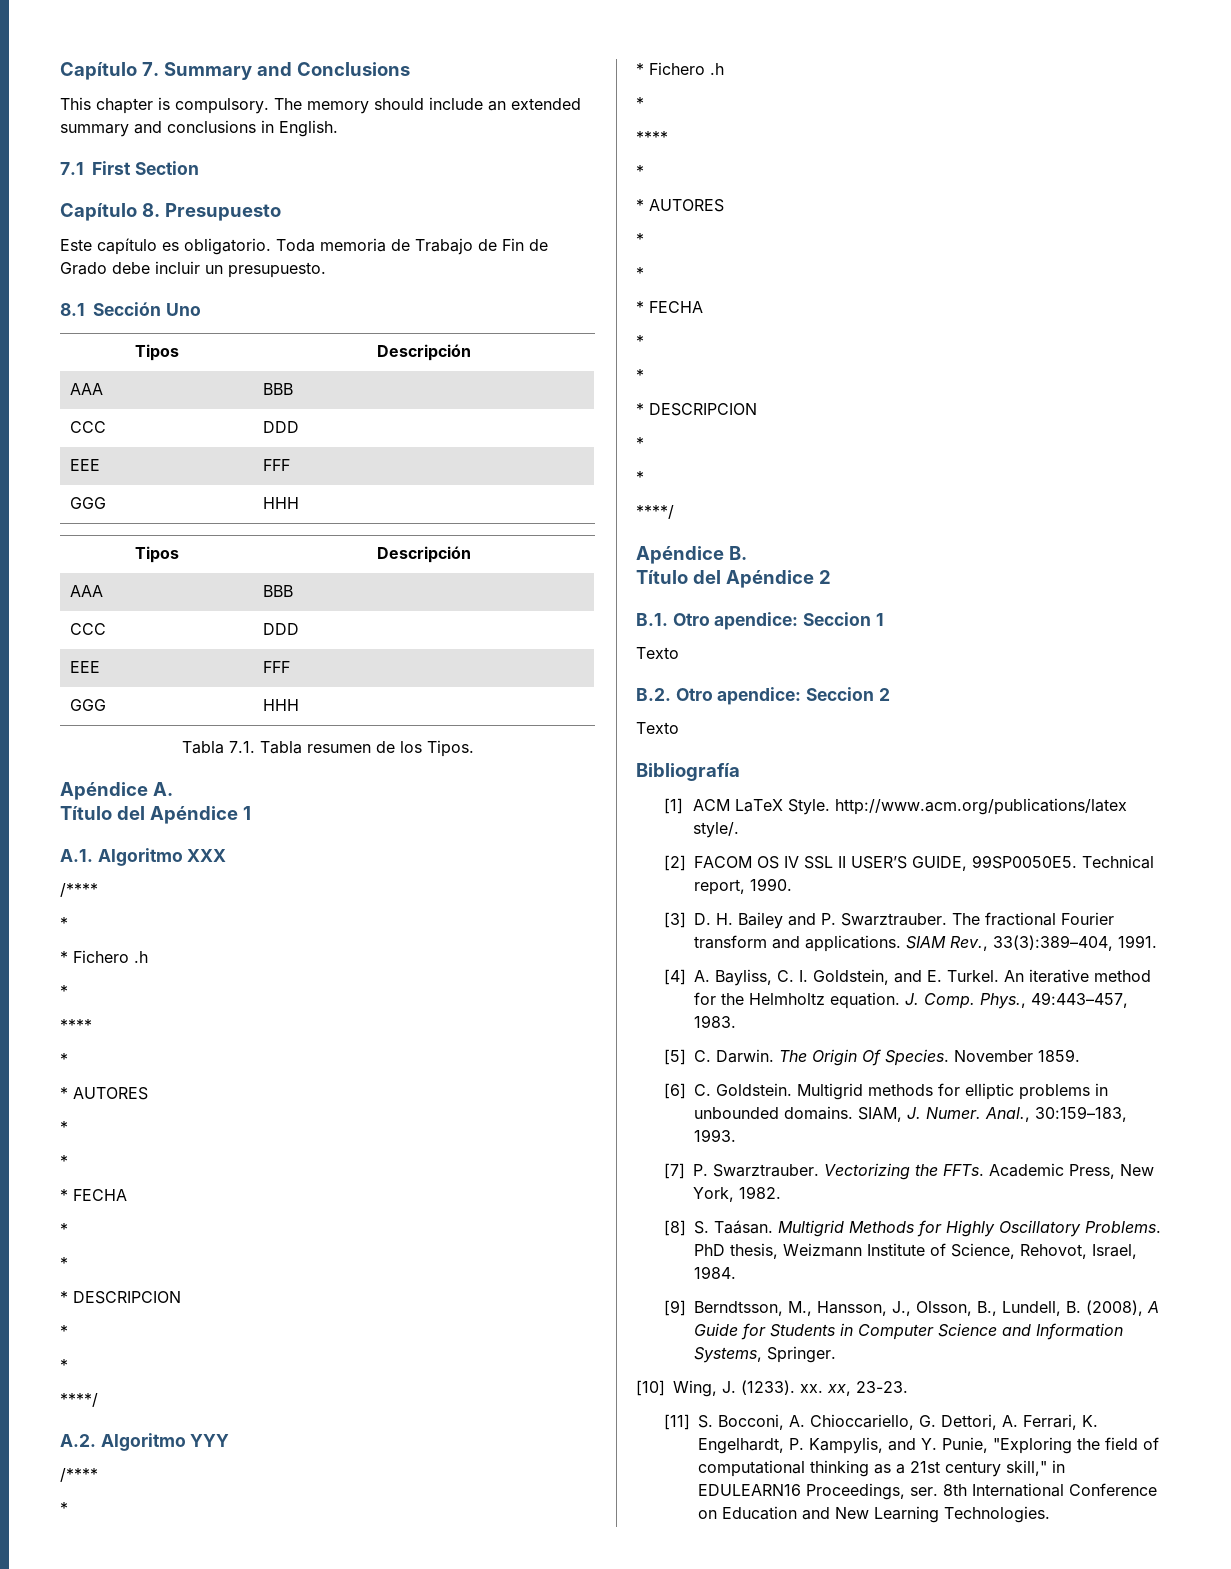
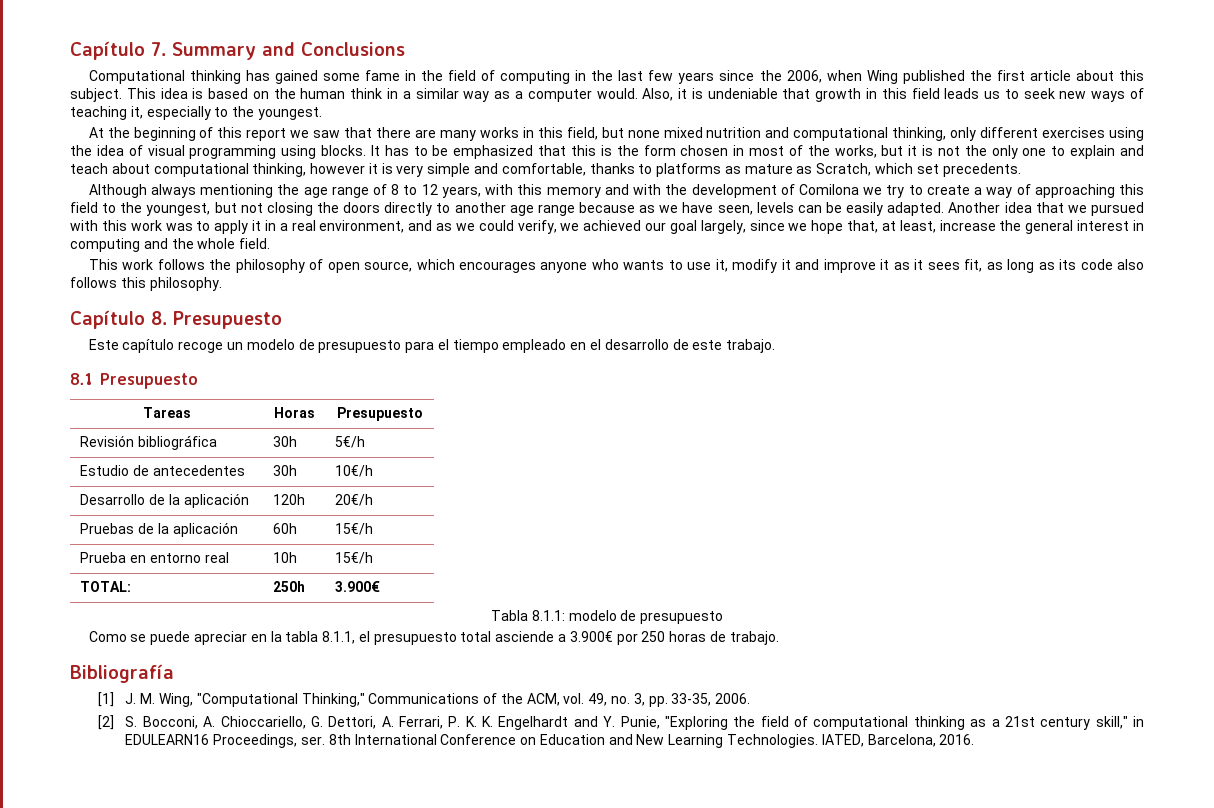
[60,97,581,114] [60,120,338,137] [60,161,199,175] This chapter is compulsory. The memory should include an extended summary and conclusions in English. // 7.1 First Section -> [88,70,1145,84] [70,88,1144,102] [70,106,322,120] [88,127,1145,141] [70,145,1144,159] [70,163,1021,177] [88,184,1144,198] [70,202,1144,216] [70,220,1145,234] [70,238,271,252] [88,259,1144,273] [70,277,222,291] Computational thinking has gained some fame in the field of computing in the last few years since the 2006, when Wing published the first article about this subject. This idea is based on the human think in a similar way as a computer would. Also, it is undeniable that growth in this field leads us to seek new ways of teaching it, especially to the youngest. // At the beginning of this report we saw that there are many works in this field, but none mixed nutrition and computational thinking, only different exercises using the idea of visual programming using blocks. It has to be emphasized that this is the form chosen in most of the works, but it is not the only one to explain and teach about computational thinking, however it is very simple and comfortable, thanks to platforms as mature as Scratch, which set precedents. // Although always mentioning the age range of 8 to 12 years, with this memory and with the development of Comilona we try to create a way of approaching this field to the youngest, but not closing the doors directly to another age range because as we have seen, levels can be easily adapted. Another idea that we pursued with this work was to apply it in a real environment, and as we could verify, we achieved our goal largely, since we hope that, at least, increase the general interest in computing and the whole field. // This work follows the philosophy of open source, which encourages anyone who wants to use it, modify it and improve it as it sees fit, as long as its code also follows this philosophy.
[162,238,548,255] [60,261,326,278] [60,302,201,316] [135,344,179,361] [377,344,471,361] [70,383,104,395] [263,383,294,395] [70,421,107,433] [263,421,300,433] [70,459,101,471] [263,459,291,471] [70,497,107,509] [263,497,300,509] [135,546,179,563] [377,546,471,563] [70,585,104,597] [263,585,294,597] [70,623,107,635] [263,623,300,635] [70,661,101,673] [263,661,291,673] [70,699,107,711] [263,699,300,711] [181,740,474,757] [60,782,173,800] [60,806,251,824] [60,848,227,866] [60,883,98,897] [60,917,68,929] [60,950,148,963] [60,985,68,997] [60,1019,92,1031] [60,1053,68,1065] [60,1087,148,1100] [60,1121,68,1133] [60,1155,68,1167] [60,1189,127,1201] [60,1223,68,1235] [60,1257,68,1269] [60,1291,181,1304] [60,1325,68,1337] [60,1359,68,1371] [60,1393,98,1407] [60,1433,230,1451] [60,1468,98,1482] [60,1502,68,1514] [636,62,724,75] [636,97,644,109] [636,131,668,143] [636,165,644,177] [636,199,724,212] [636,233,644,245] [636,267,644,279] [636,301,703,313] [636,335,644,347] [636,369,644,381] [636,403,757,416] [636,437,644,449] [636,471,644,483] [636,505,674,519] [636,546,747,564] [636,570,831,588] [636,612,884,630] [636,647,679,659] [636,687,890,705] [636,722,679,734] [636,763,740,781] [664,798,1127,815] [692,822,739,838] [664,855,1155,871] [694,878,793,895] [664,912,1115,929] [694,935,1158,952] [664,969,1152,986] [694,992,1129,1009] [694,1015,737,1028] [664,1049,1081,1066] [664,1083,1109,1100] [694,1106,1128,1122] [694,1129,737,1142] [664,1163,1155,1180] [693,1186,782,1202] [664,1220,1162,1237] [694,1243,1138,1259] [694,1266,737,1279] [664,1300,1160,1316] [694,1323,1124,1340] [694,1346,837,1363] [636,1380,908,1397] [664,1414,691,1430] es obligatorio. Toda memoria de Trabajo de Fin de Grado debe incluir un presupuesto. // 8.1 Sección Uno // Tipos | Descripción // AAA | BBB // CCC | DDD // EEE | FFF // GGG | HHH // Tipos | Descripción // AAA | BBB // CCC | DDD // EEE | FFF // GGG | HHH // Tabla 7.1. Tabla resumen de los Tipos. // Apéndice A. // Título del Apéndice 1 // A.1. Algoritmo XXX // /**** // * // * Fichero .h // * // **** // * // * AUTORES // * // * // * FECHA // * // * // * DESCRIPCION // * // * // ****/ // A.2. Algoritmo YYY // /**** // * // * Fichero .h // * // **** // * // * AUTORES // * // * // * FECHA // * // * // * DESCRIPCION // * // * // ****/ // Apéndice B. // Título del Apéndice 2 // B.1. Otro apendice: Seccion 1 // Texto // B.2. Otro apendice: Seccion 2 // Texto // Bibliografía // [1] ACM LaTeX Style. http://www.acm.org/publications/latex style/. // [2] FACOM OS IV SSL II USER’S GUIDE, 99SP0050E5. Technical report, 1990. // [3] D. H. Bailey and P. Swarztrauber. The fractional Fourier transform and applications. SIAM Rev., 33(3):389–404, 1991. // [4] A. Bayliss, C. I. Goldstein, and E. Turkel. An iterative method for the Helmholtz equation. J. Comp. Phys., 49:443–457, 1983. // [5] C. Darwin. The Origin Of Species. November 1859. // [6] C. Goldstein. Multigrid methods for elliptic problems in unbounded domains. SIAM, J. Numer. Anal., 30:159–183, 1993. // [7] P. Swarztrauber. Vectorizing the FFTs. Academic Press, New York, 1982. // [8] S. Taásan. Multigrid Methods for Highly Oscillatory Problems. PhD thesis, Weizmann Institute of Science, Rehovot, Israel, 1984. // [9] Berndtsson, M., Hansson, J., Olsson, B., Lundell, B. (2008), A Guide for Students in Computer Science and Information Systems, Springer. // [10] Wing, J. (1233). xx. xx, 23-23. // [11] -> [178,339,776,353] [70,373,198,389] [143,407,191,418] [274,407,315,418] [336,407,423,421] [80,435,218,450] [273,436,298,447] [335,436,366,448] [80,465,245,476] [273,465,298,476] [335,465,374,477] [80,493,249,508] [273,494,306,505] [335,494,374,506] [80,522,238,537] [273,523,298,534] [335,523,374,535] [80,552,229,563] [273,552,298,563] [335,552,374,564] [80,581,132,592] [273,581,306,592] [335,581,381,592] [490,610,724,624] [88,631,779,645] [70,664,174,683] [97,692,751,707] [97,715,114,730] recoge un modelo de presupuesto para el tiempo empleado en el desarrollo de este trabajo. // 8.1 Presupuesto // Tareas | Horas | Presupuesto // Revisión bibliográfica | 30h | 5€/h // Estudio de antecedentes | 30h | 10€/h // Desarrollo de la aplicación | 120h | 20€/h // Pruebas de la aplicación | 60h | 15€/h // Prueba en entorno real | 10h | 15€/h // TOTAL: | 250h | 3.900€ // Tabla 8.1.1: modelo de presupuesto // Como se puede apreciar en la tabla 8.1.1, el presupuesto total asciende a 3.900€ por 250 horas de trabajo. // Bibliografía // [1] J. M. Wing, "Computational Thinking," Communications of the ACM, vol. 49, no. 3, pp. 33-35, 2006. // [2]
[1082,1415,1099,1427] [698,1437,884,1454] K. Engelhardt, P. Kampylis, -> [448,716,569,730] P. K. K. Engelhardt
(1051, 1514) none -> [821,734,975,747] IATED, Barcelona, 2016.

